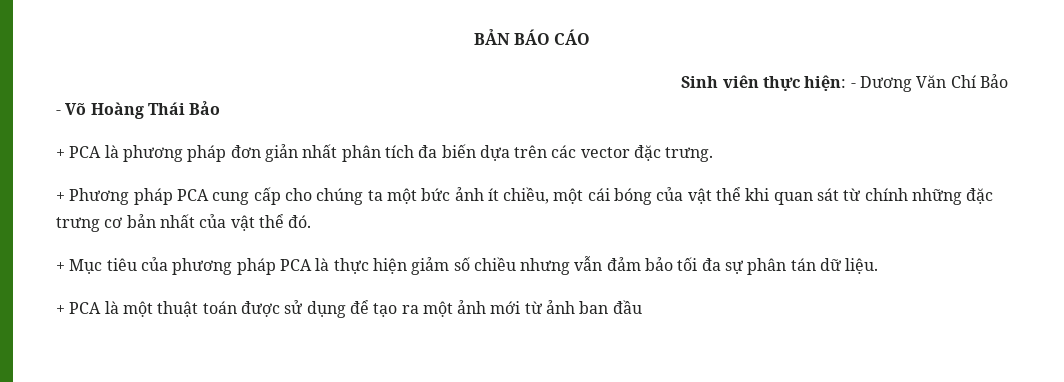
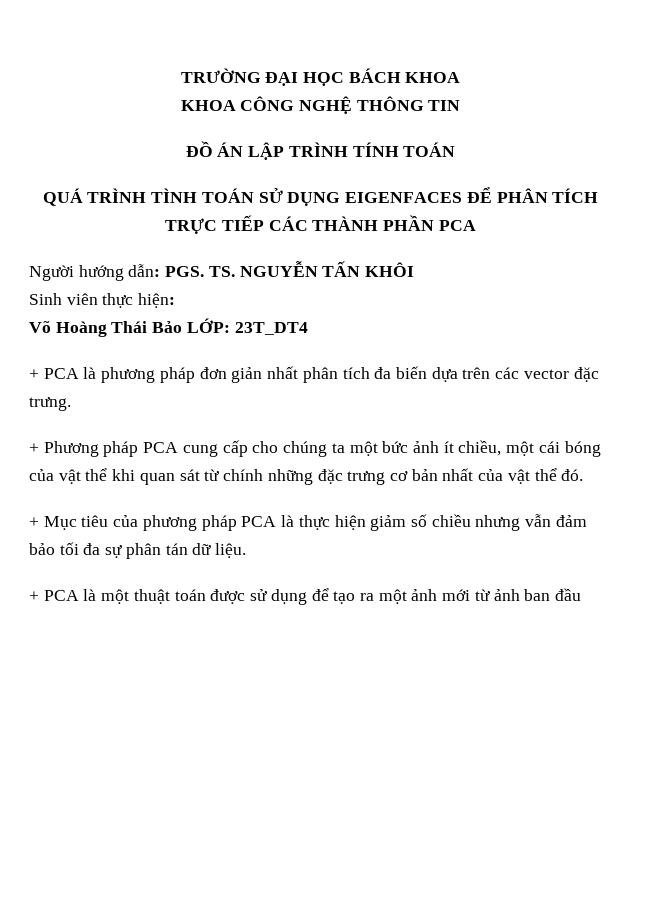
[473,29,591,45] [681,74,1009,92] [56,110,61,115] BẢN BÁO CÁO // Sinh viên thực hiện: - Dương Văn Chí Bảo // - -> [180,68,461,86] [180,96,461,114] [185,141,456,160] [42,187,599,206] [165,215,476,234] [29,261,415,281] [29,293,176,308] TRƯỜNG ĐẠI HỌC BÁCH KHOA // KHOA CÔNG NGHỆ THÔNG TIN // ĐỒ ÁN LẬP TRÌNH TÍNH TOÁN // QUÁ TRÌNH TÌNH TOÁN SỬ DỤNG EIGENFACES ĐỂ PHÂN TÍCH TRỰC TIẾP CÁC THÀNH PHẦN PCA // Người hướng dẫn: PGS. TS. NGUYỄN TẤN KHÔI // Sinh viên thực hiện: //
(221, 108) none -> [186,318,308,335] LỚP: 23T_DT4

